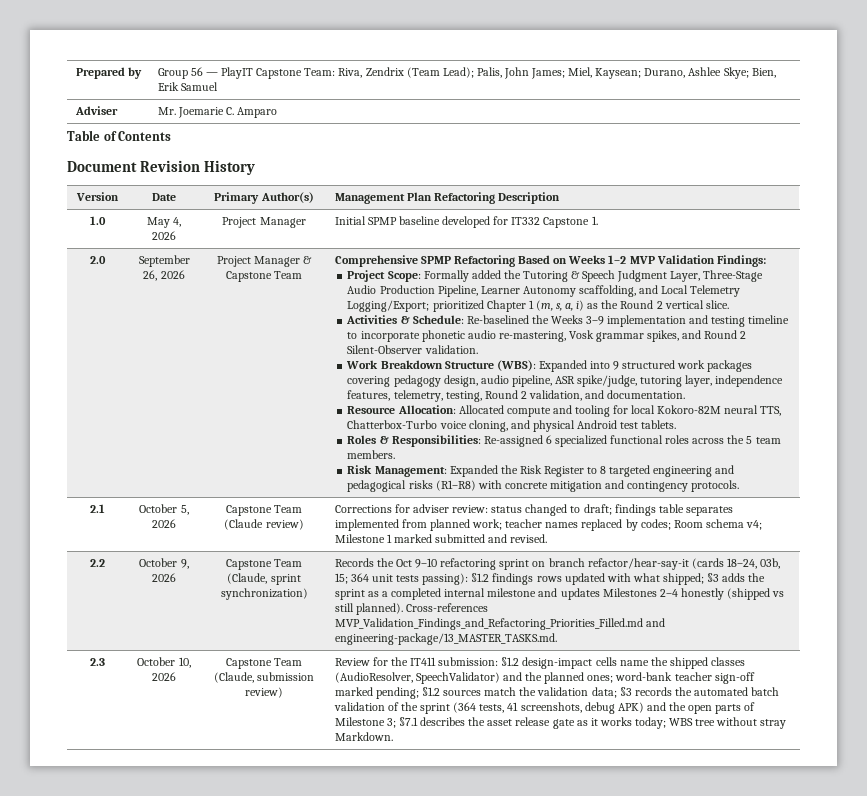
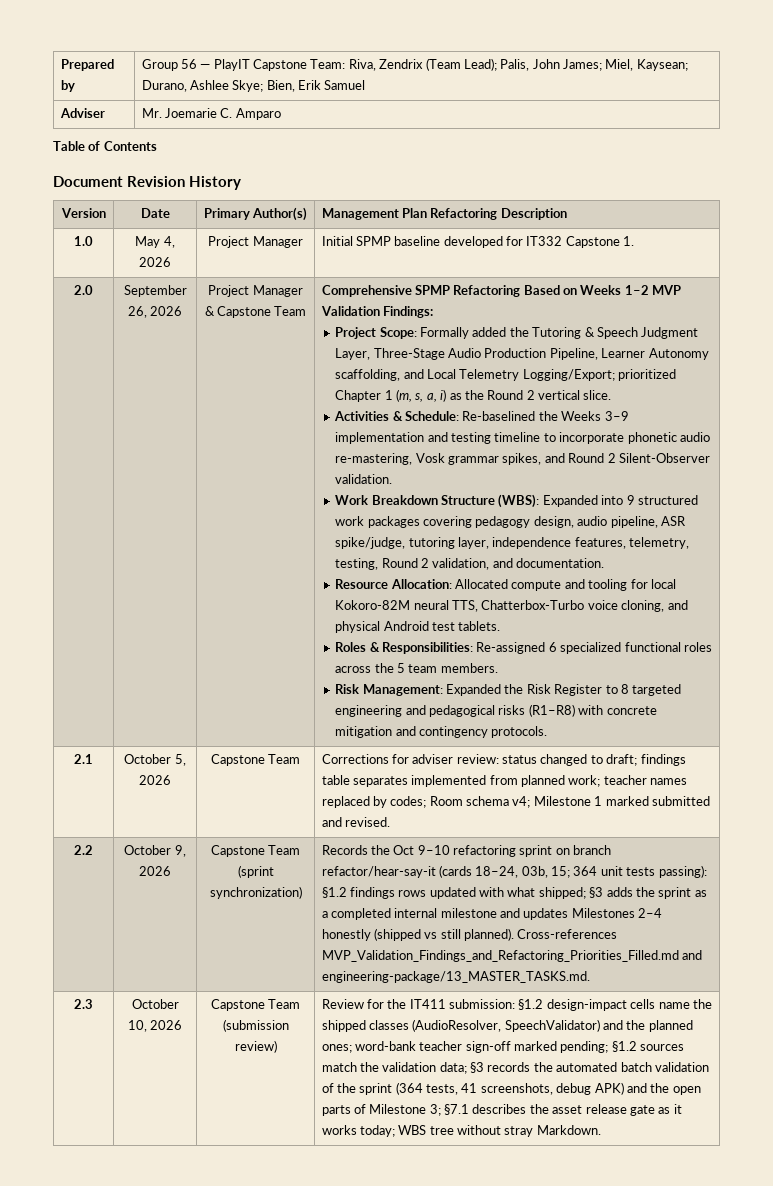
[224,519,304,530] (Claude review) -> (301, 759) none
[227,573,301,585] (Claude, sprint -> [237,865,274,878] (sprint
[213,672,315,683] (Claude, submission -> [222,1019,289,1032] (submission

